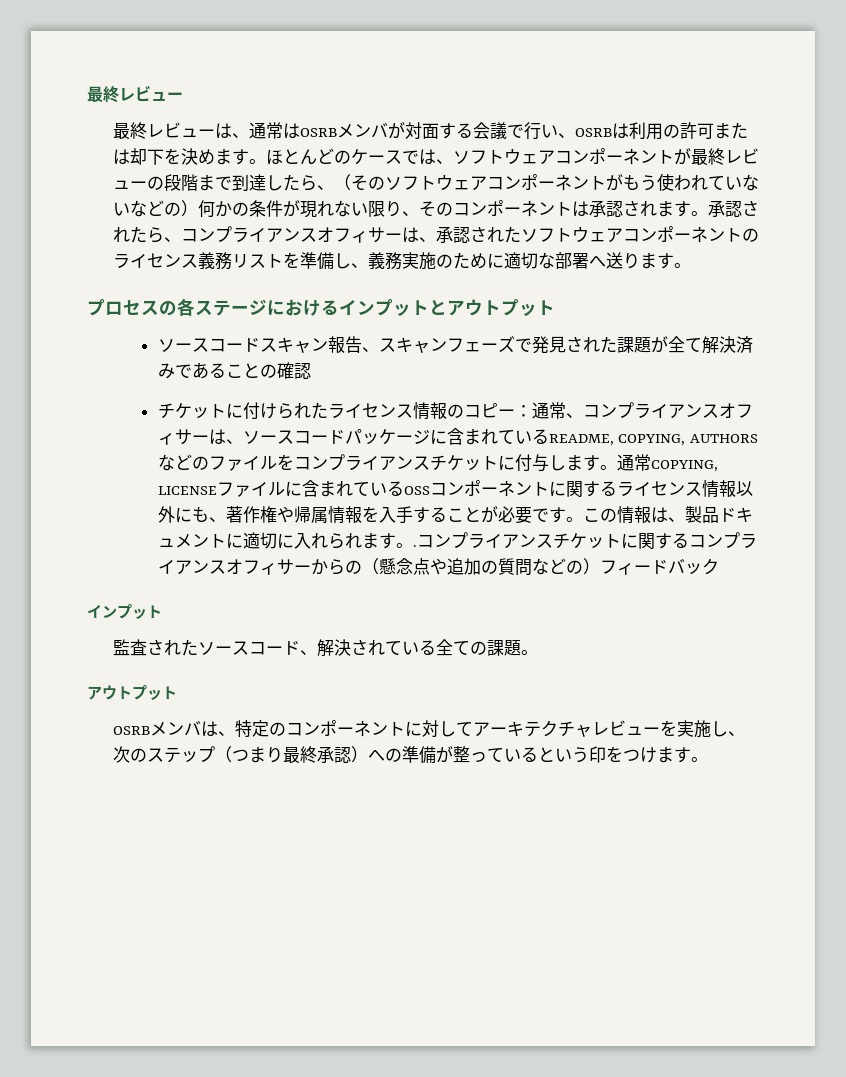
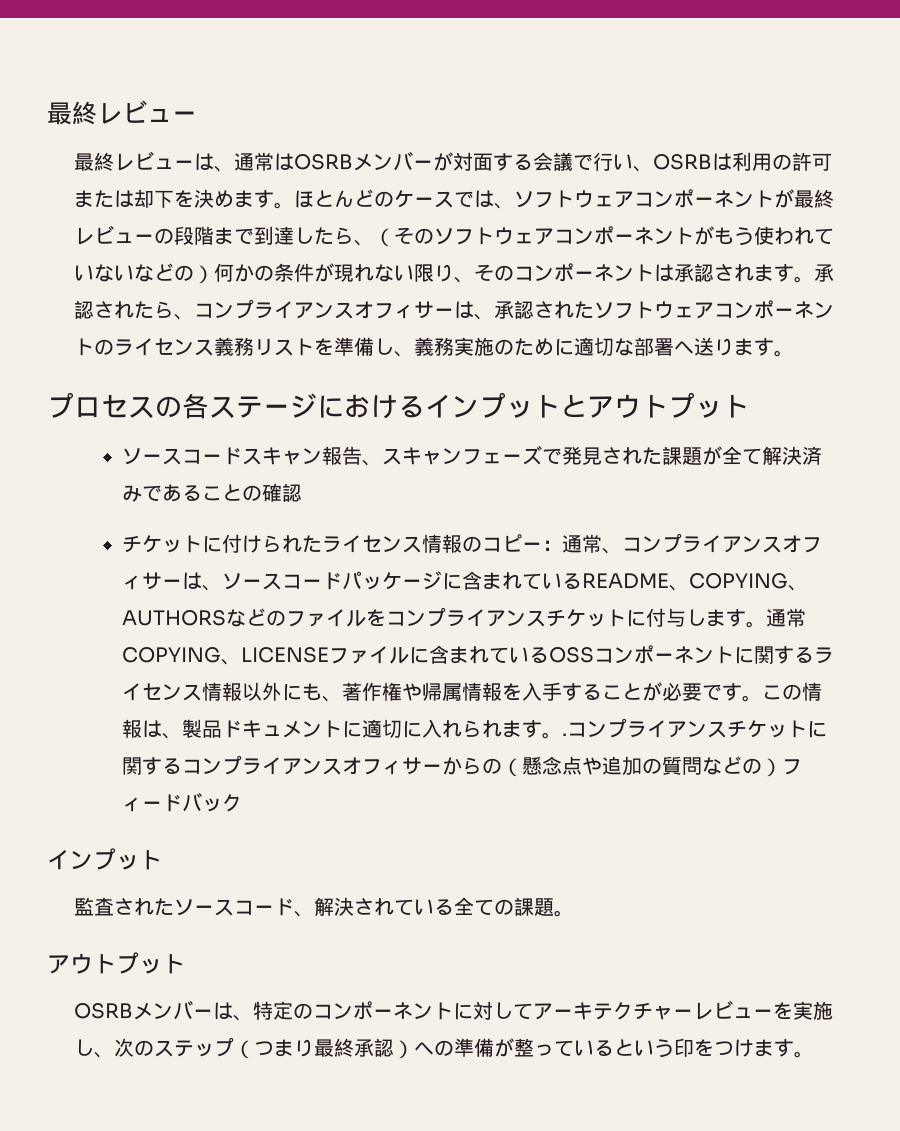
(388, 130) none -> [412,160,433,169] ー
[548,434,686,446] README, COPYING, -> [582,573,809,591] README、COPYING、
[650,460,718,472] COPYING, -> [122,647,242,665] COPYING、
(201, 728) none -> [192,1009,213,1018] ー
(592, 731) none -> [672,1009,693,1018] ー

